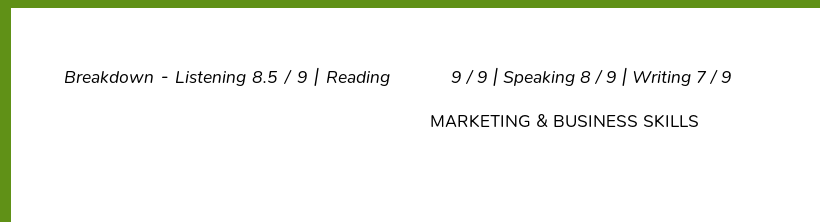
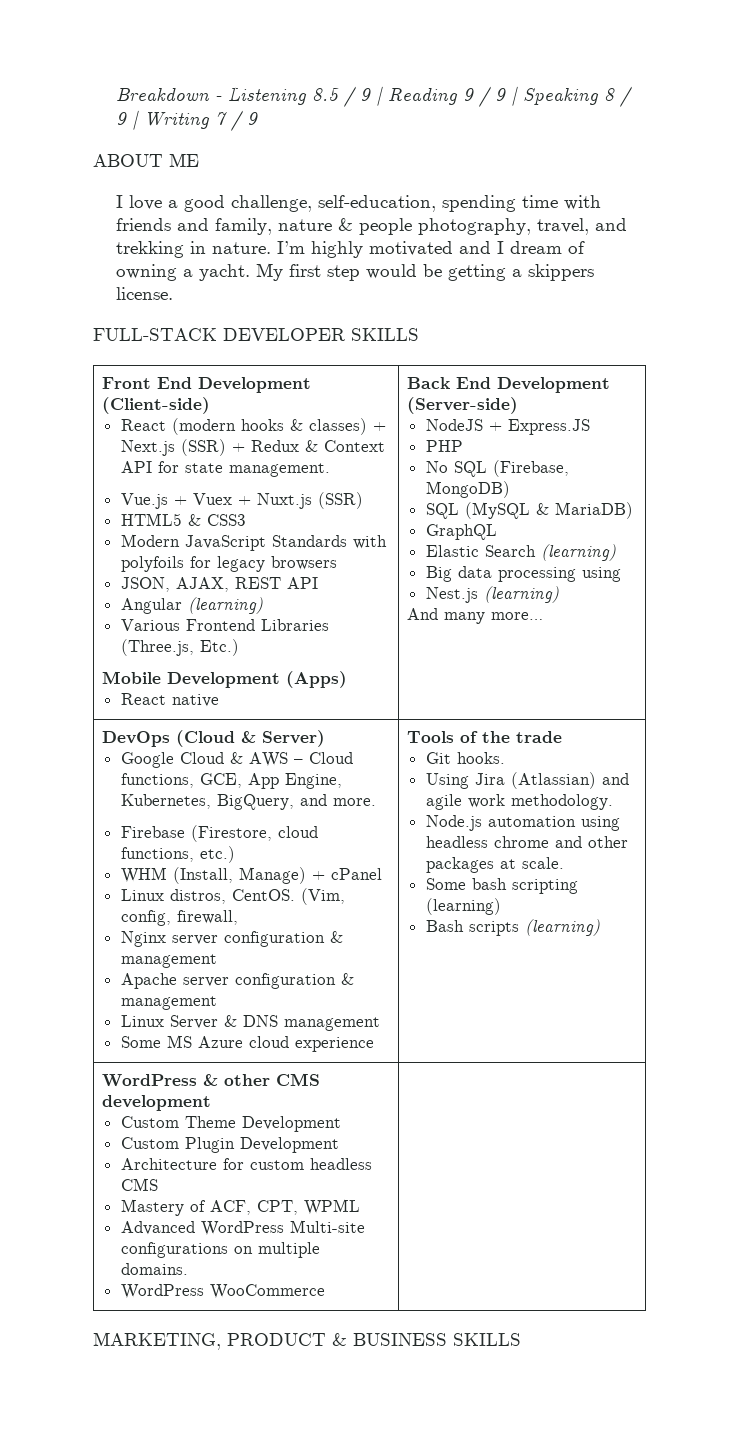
[430,114,531,128] MARKETING -> [93,153,199,167] [116,195,602,212] [116,218,628,235] [116,241,586,258] [116,263,595,281] [116,287,174,300] [93,328,419,341] [101,377,311,393] [101,397,210,414] [120,418,386,435] [120,439,385,456] [120,461,330,477] [120,492,363,509] [120,513,246,526] [120,534,387,551] [120,556,337,572] [120,577,318,592] [120,597,263,614] [120,619,329,631] [120,639,239,656] [101,671,347,688] [120,693,219,707] [406,377,610,393] [406,397,518,414] [425,419,590,435] [425,440,463,452] [425,460,569,477] [425,481,510,498] [425,502,633,519] [425,524,497,540] [425,544,616,561] [425,566,621,582] [425,586,559,603] [406,608,543,624] [101,730,325,747] [120,752,353,768] [120,773,342,789] [120,794,376,810] [120,825,318,842] [120,846,235,863] [120,867,382,884] [120,888,345,905] [120,910,238,926] [120,931,343,947] [120,954,217,968] [120,973,354,989] [120,996,217,1010] [120,1015,380,1031] [120,1035,374,1052] [406,731,562,743] [425,752,505,764] [425,772,629,789] [425,794,613,810] [425,815,620,831] [425,836,628,848] [425,857,564,873] [425,878,578,894] [425,898,501,915] [425,919,600,936] [101,1073,320,1087] [101,1095,211,1111] [120,1116,341,1132] [120,1137,339,1153] [120,1158,372,1170] [120,1178,158,1191] [120,1199,360,1216] [120,1220,365,1236] [120,1242,320,1258] [120,1263,188,1275] [120,1284,325,1299] [93,1332,326,1350] ABOUT ME // I love a good challenge, self-education, spending time with friends and family, nature & people photography, travel, and trekking in nature. I’m highly motivated and I dream of owning a yacht. My first step would be getting a skippers license. // FULL-STACK DEVELOPER SKILLS // Front End Development (Client-side) // React (modern hooks & classes) + Next.js (SSR) + Redux & Context API for state management. // Vue.js + Vuex + Nuxt.js (SSR) // HTML5 & CSS3 // Modern JavaScript Standards with polyfoils for legacy browsers // JSON, AJAX, REST API // Angular (learning) // Various Frontend Libraries (Three.js, Etc.) // Mobile Development (Apps) // React native | Back End Development (Server-side) // NodeJS + Express.JS // PHP // No SQL (Firebase, MongoDB) // SQL (MySQL & MariaDB) // GraphQL // Elastic Search (learning) // Big data processing using // Nest.js (learning) // And many more… // DevOps (Cloud & Server) // Google Cloud & AWS – Cloud functions, GCE, App Engine, Kubernetes, BigQuery, and more. // Firebase (Firestore, cloud functions, etc.) // WHM (Install, Manage) + cPanel // Linux distros, CentOS. (Vim, config, firewall, // Nginx server configuration & management // Apache server configuration & management // Linux Server & DNS management // Some MS Azure cloud experience | Tools of the trade // Git hooks. // Using Jira (Atlassian) and agile work methodology. // Node.js automation using headless chrome and other packages at scale. // Some bash scripting (learning) // Bash scripts (learning) // WordPress & other CMS development // Custom Theme Development // Custom Plugin Development // Architecture for custom headless CMS // Mastery of ACF, CPT, WPML // Advanced WordPress Multi-site configurations on multiple domains. // WordPress WooCommerce | // MARKETING, PRODUCT

